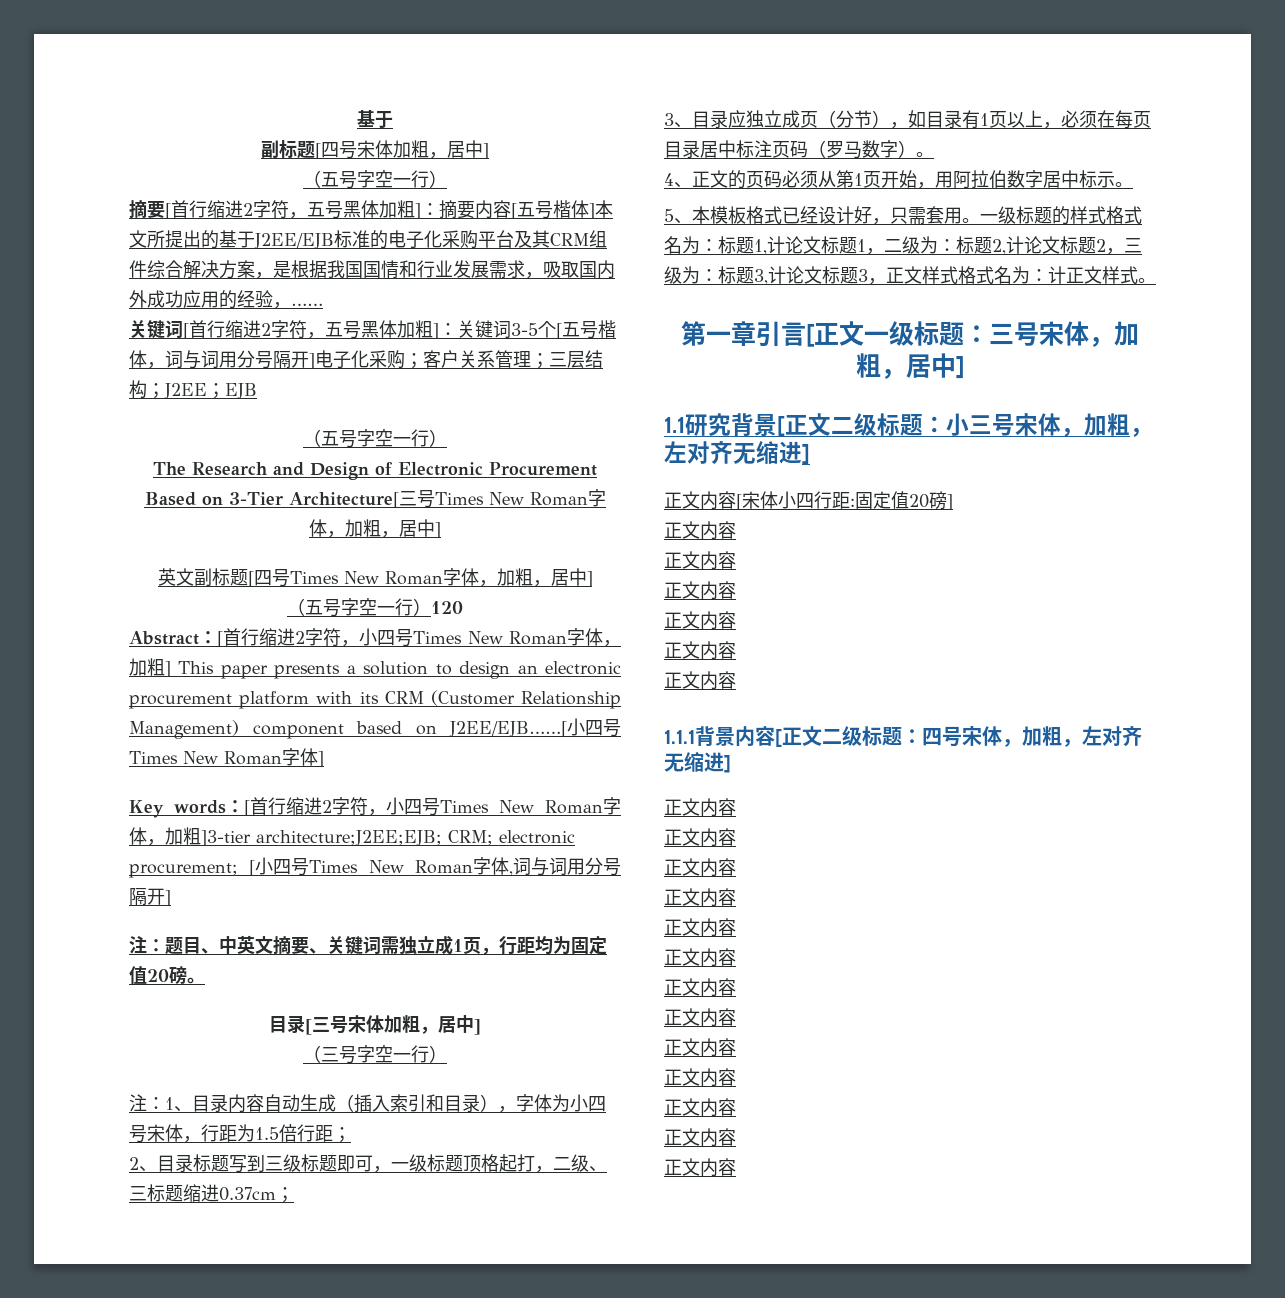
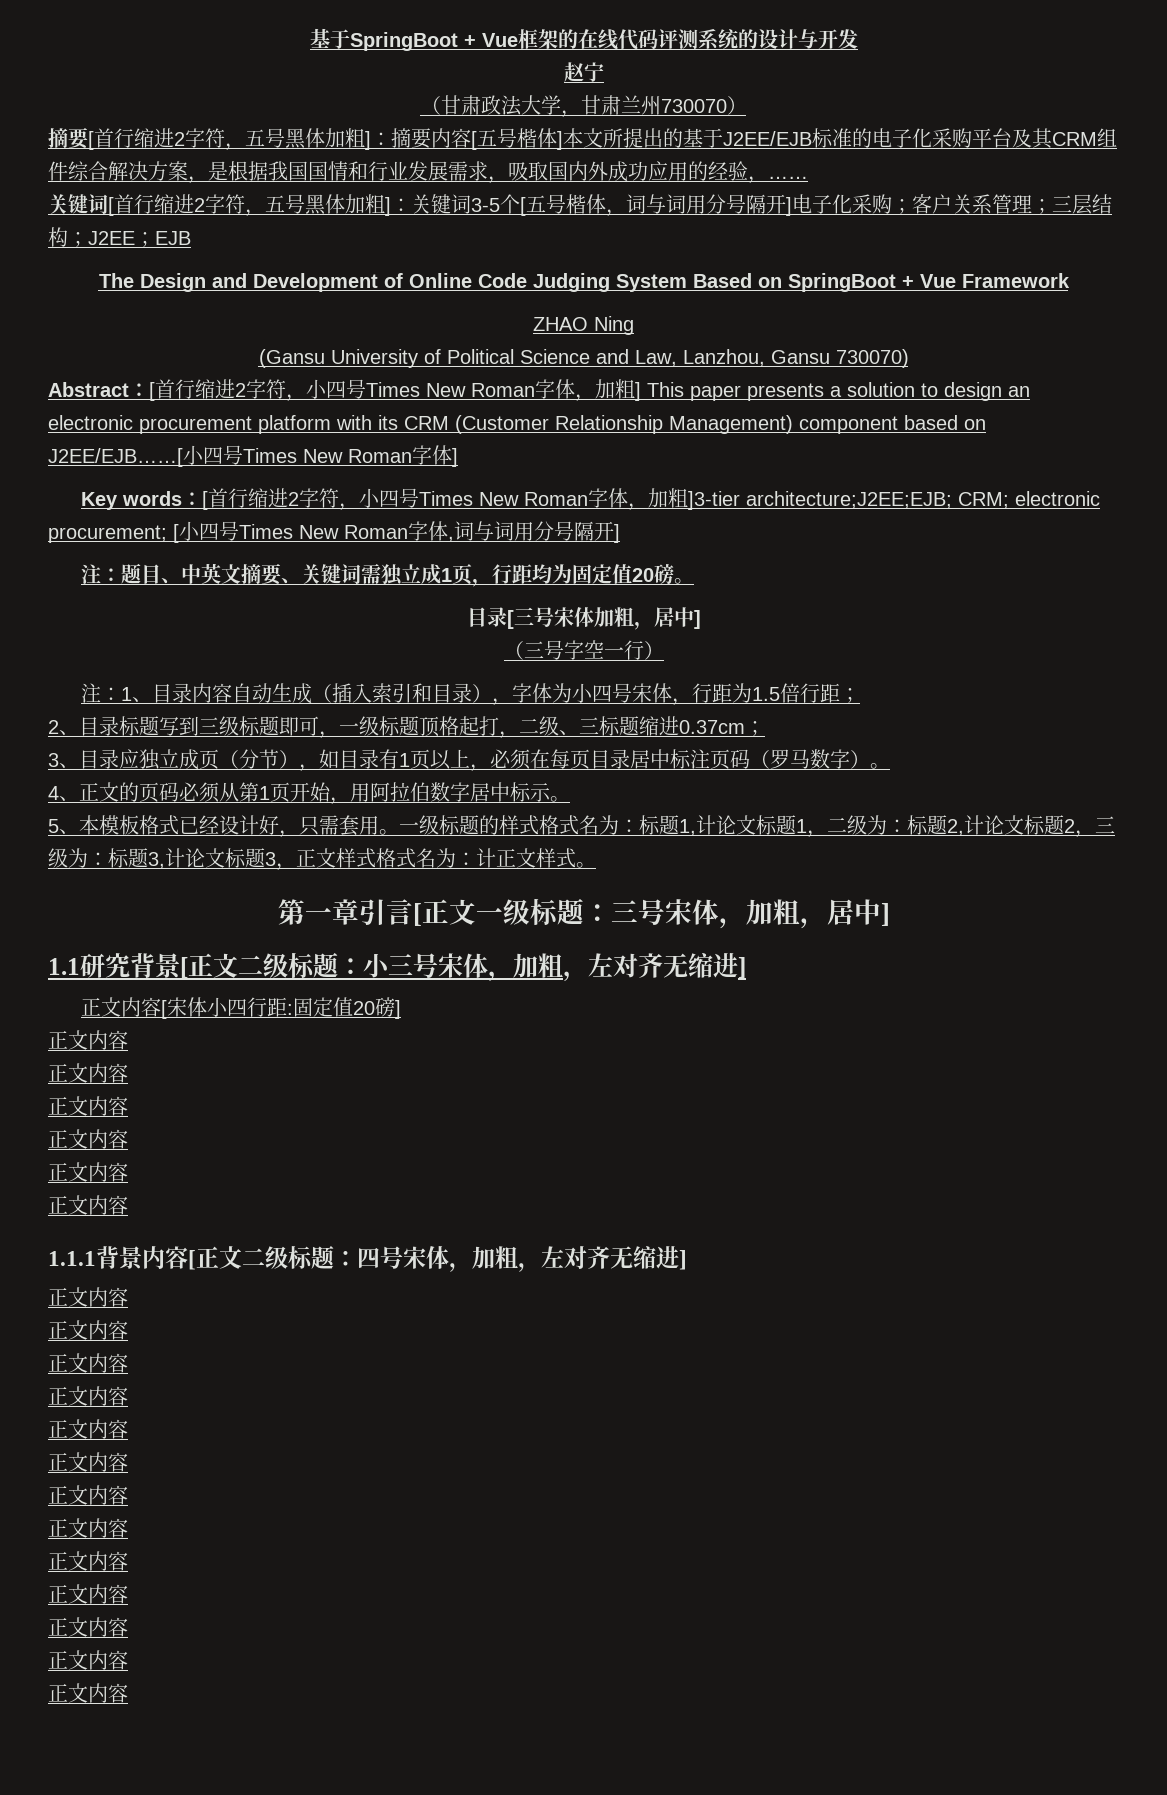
[357,110,393,128] [261,140,489,159] [303,170,429,189] 基于 // 副标题[四号宋体加粗，居中] // （五号字空一行 -> [309,28,858,51] [563,62,604,82] [420,95,727,118] 基于SpringBoot + Vue框架的在线代码评测系统的设计与开发 // 赵宁 // （甘肃政法大学，甘肃兰州730070
[303,429,447,448] [153,462,597,480] [144,489,606,508] [309,519,441,538] [157,568,593,587] [287,598,463,617] （五号字空一行） // The Research and Design of Electronic Procurement Based on 3-Tier Architecture[三号Times New Roman字体，加粗，居中] // 英文副标题[四号Times New Roman字体，加粗，居中] // （五号字空一行）120 -> [98,273,1070,292] [533,316,634,335] [258,349,909,368] The Design and Development of Online Code Judging System Based on SpringBoot + Vue Framework // ZHAO Ning // (Gansu University of Political Science and Law, Lanzhou, Gansu 730070)

